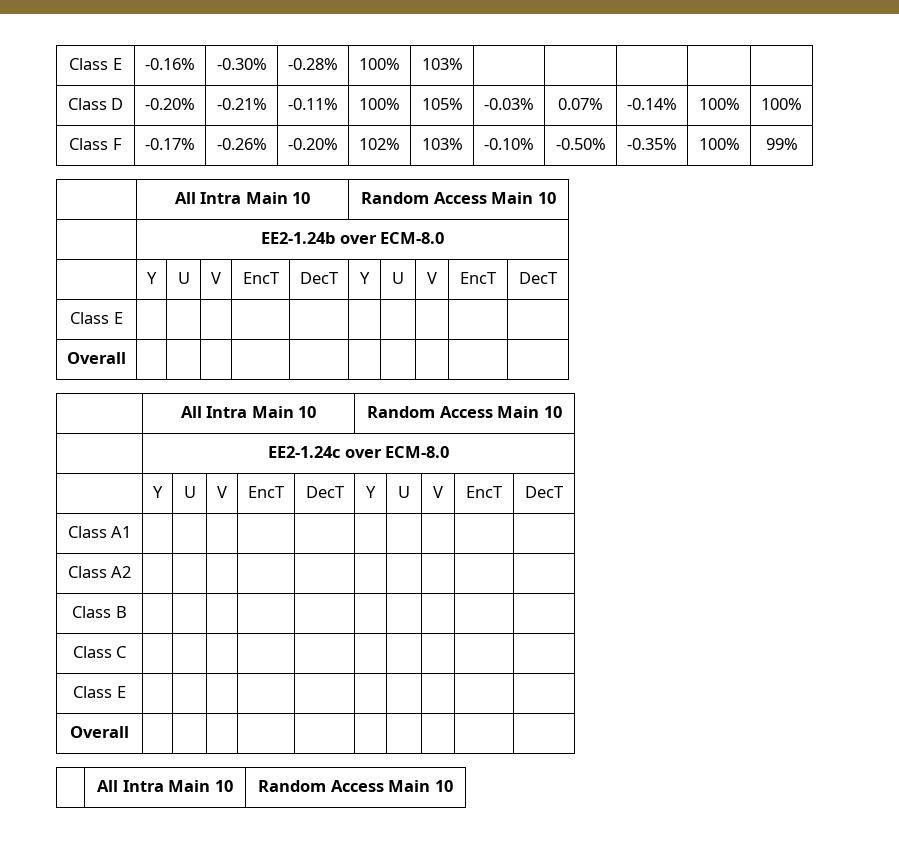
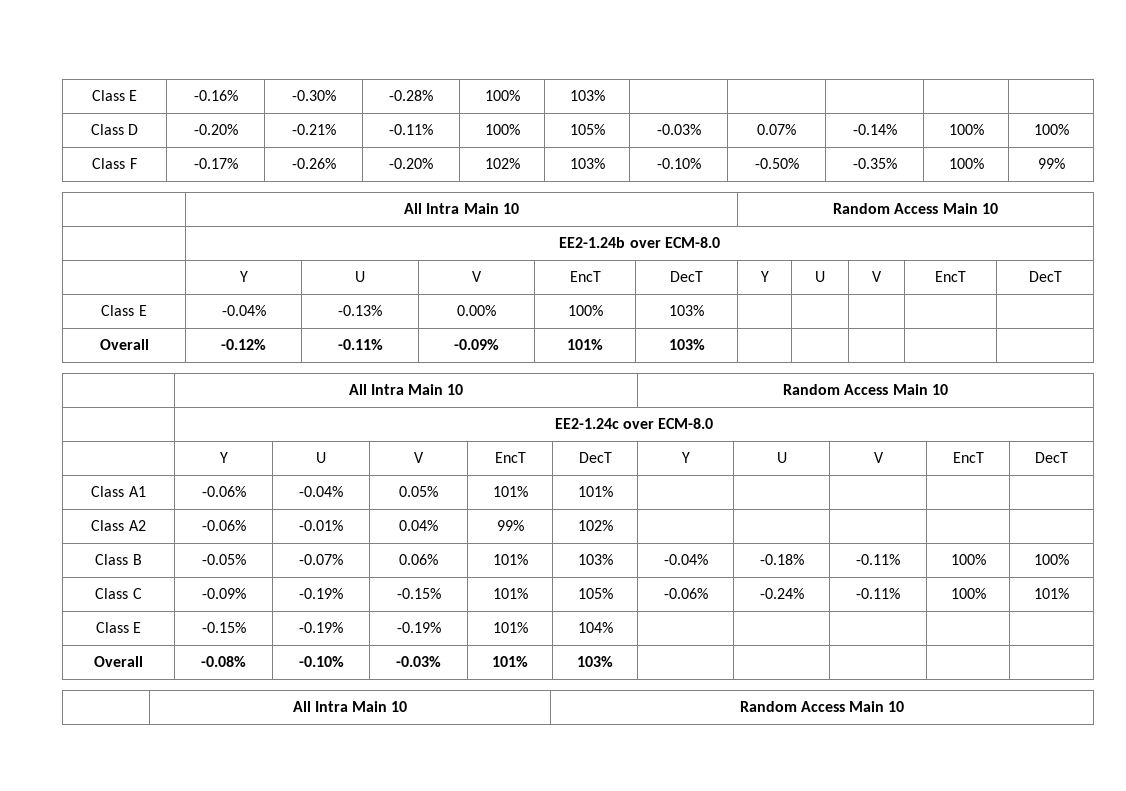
[67,352,126,364] | | | | | | | | | // Overall | | | | | -> [221,305,266,316] [337,305,382,316] [456,305,496,316] [567,305,603,316] [669,305,704,316] [99,339,149,350] [221,339,266,350] [337,339,383,350] [453,339,499,350] [567,339,603,350] [668,339,705,350] -0.04% | -0.13% | 0.00% | 100% | 103% | | | | | // Overall | -0.12% | -0.11% | -0.09% | 101% | 103%
[67,566,132,578] [72,606,127,618] [72,646,127,658] [73,686,126,698] [70,726,129,738] | | | | | | | | | // Class A2 | | | | | | | | | | // Class B | | | | | | | | | | // Class C | | | | | | | | | | // Class E | | | | | | | | | | // Overall | | | | | -> [201,486,246,497] [299,486,343,497] [398,486,438,497] [492,486,528,497] [577,486,613,497] [91,520,146,531] [201,520,246,531] [299,520,343,531] [398,520,438,531] [496,520,524,531] [577,520,613,531] [95,554,142,565] [201,554,246,565] [299,554,343,565] [398,554,438,565] [492,554,528,565] [577,554,613,565] [663,554,708,565] [759,554,804,565] [856,554,900,565] [950,554,986,565] [1034,554,1069,565] [95,588,142,599] [201,588,246,599] [299,588,343,599] [396,588,441,599] [492,588,528,599] [577,588,613,599] [663,588,708,599] [759,588,804,599] [856,588,900,599] [950,588,986,599] [1034,588,1069,599] [95,622,142,633] [201,622,246,633] [299,622,343,633] [396,622,441,633] [492,622,528,633] [577,622,613,633] [94,656,143,667] [201,656,246,667] [298,656,344,667] [395,656,441,667] [491,656,528,667] [577,656,613,667] -0.06% | -0.04% | 0.05% | 101% | 101% | | | | | // Class A2 | -0.06% | -0.01% | 0.04% | 99% | 102% | | | | | // Class B | -0.05% | -0.07% | 0.06% | 101% | 103% | -0.04% | -0.18% | -0.11% | 100% | 100% // Class C | -0.09% | -0.19% | -0.15% | 101% | 105% | -0.06% | -0.24% | -0.11% | 100% | 101% // Class E | -0.15% | -0.19% | -0.19% | 101% | 104% | | | | | // Overall | -0.08% | -0.10% | -0.03% | 101% | 103%

